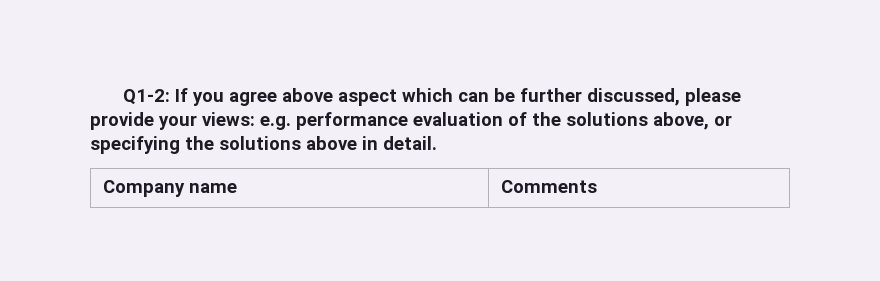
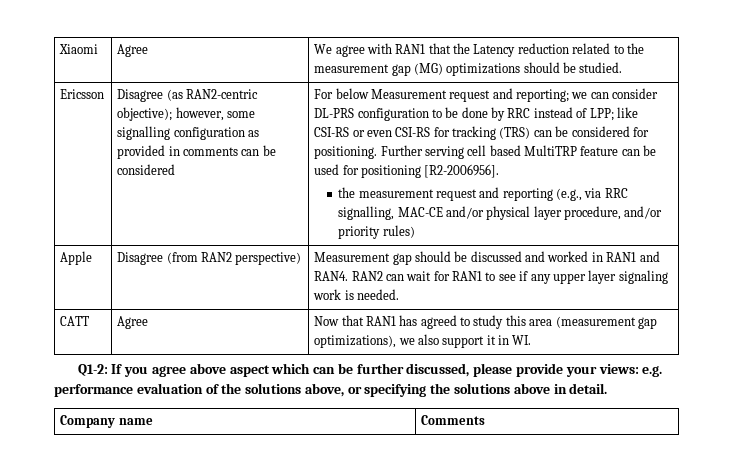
(123, 97) none -> [59,44,99,54] [117,44,149,57] [314,43,644,57] [314,62,623,76] [60,89,105,99] [117,89,258,102] [117,107,255,121] [117,126,259,140] [117,145,276,159] [117,164,176,175] [314,88,659,102] [314,107,638,121] [314,126,649,140] [314,145,657,159] [314,164,500,178] [338,187,628,201] [338,206,663,220] [338,225,415,239] [60,251,93,265] [117,252,302,265] [314,251,660,265] [314,270,668,284] [313,289,399,300] [60,316,90,326] [117,316,149,329] [314,315,657,329] [314,334,532,348] Xiaomi | Agree | We agree with RAN1 that the Latency reduction related to the measurement gap (MG) optimizations should be studied. // Ericsson | Disagree (as RAN2-centric objective); however, some signalling configuration as provided in comments can be considered | For below Measurement request and reporting; we can consider DL-PRS configuration to be done by RRC instead of LPP; like CSI-RS or even CSI-RS for tracking (TRS) can be considered for positioning. Further serving cell based MultiTRP feature can be used for positioning [R2-2006956]. // the measurement request and reporting (e.g., via RRC signalling, MAC-CE and/or physical layer procedure, and/or priority rules) // Apple | Disagree (from RAN2 perspective) | Measurement gap should be discussed and worked in RAN1 and RAN4. RAN2 can wait for RAN1 to see if any upper layer signaling work is needed. // CATT | Agree | Now that RAN1 has agreed to study this area (measurement gap optimizations), we also support it in WI. //

